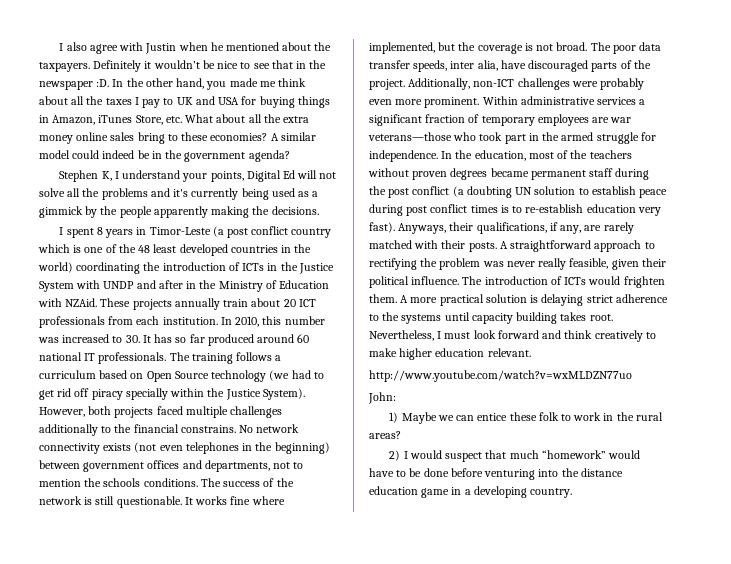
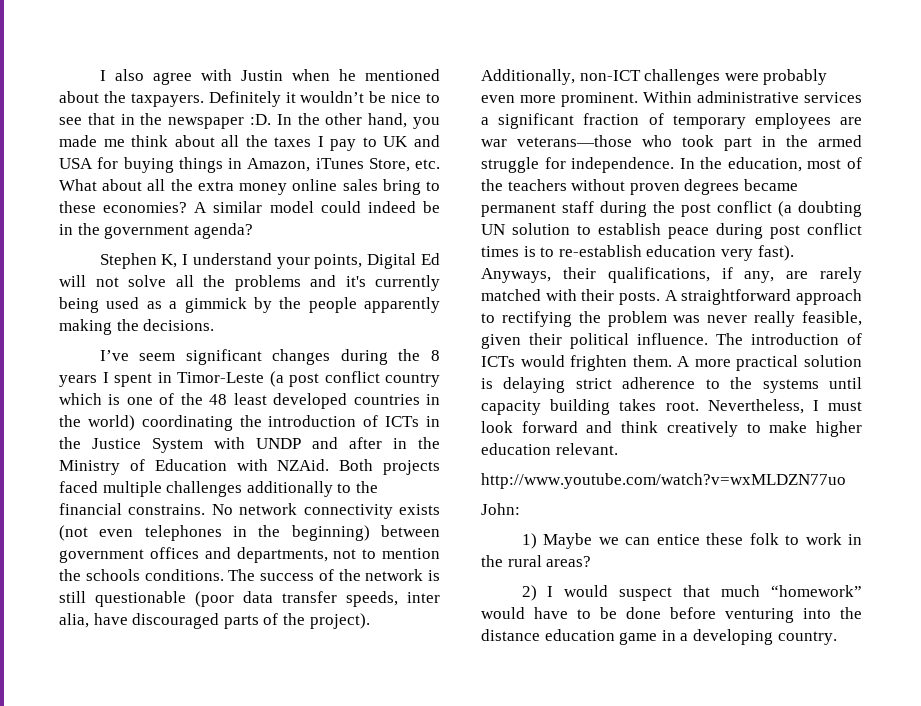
[59,227,134,238] I spent 8 years -> [99,349,440,365] [59,372,152,387] I’ve seem significant changes during the 8 years I spent
[100,298,316,310] [39,316,325,328] [38,334,310,346] [39,352,282,364] [39,370,324,382] [39,388,305,400] [39,406,112,417] These projects annually train about 20 ICT professionals from each institution. In 2010, this number was increased to 30. It has so far produced around 60 national IT professionals. The training follows a curriculum based on Open Source technology (we had to get rid off piracy specially within the Justice System). However, both -> [339,459,374,471] Both
[116,496,285,508] [369,42,636,54] questionable. It works fine where implemented, but the coverage is not broad. The poor -> [95,591,234,607] questionable (poor
[369,79,405,90] project. -> [309,613,370,629] project).

